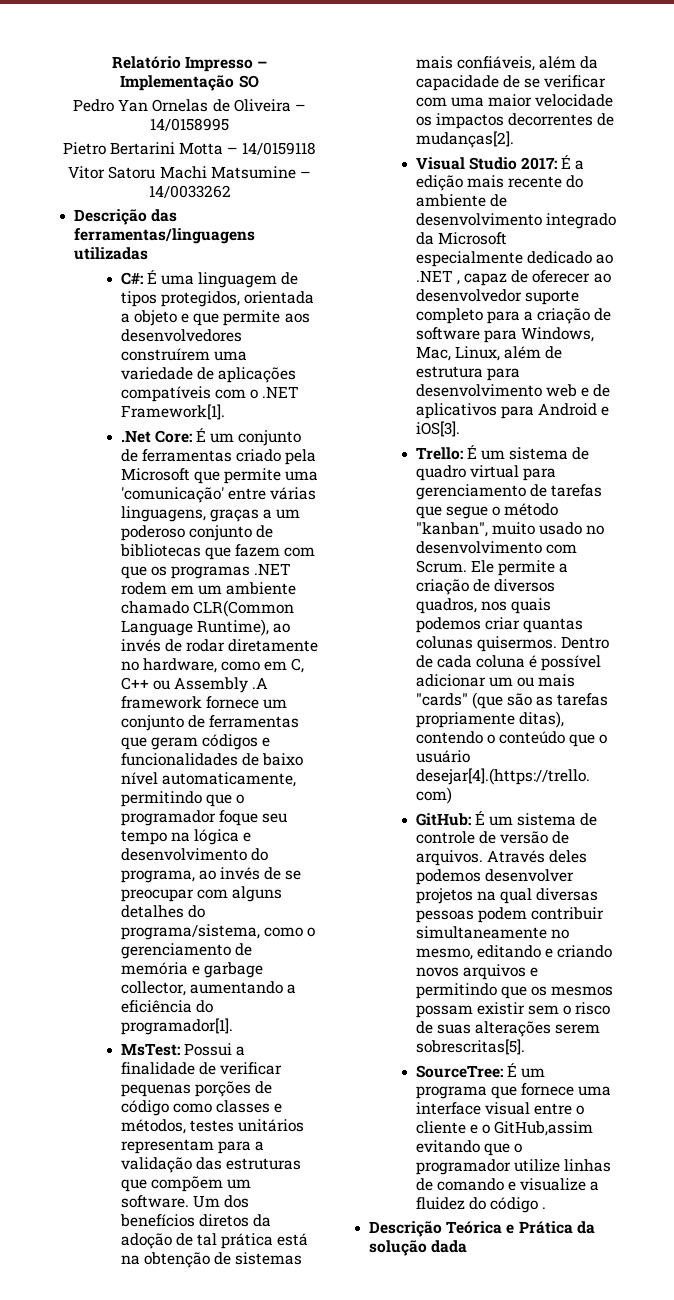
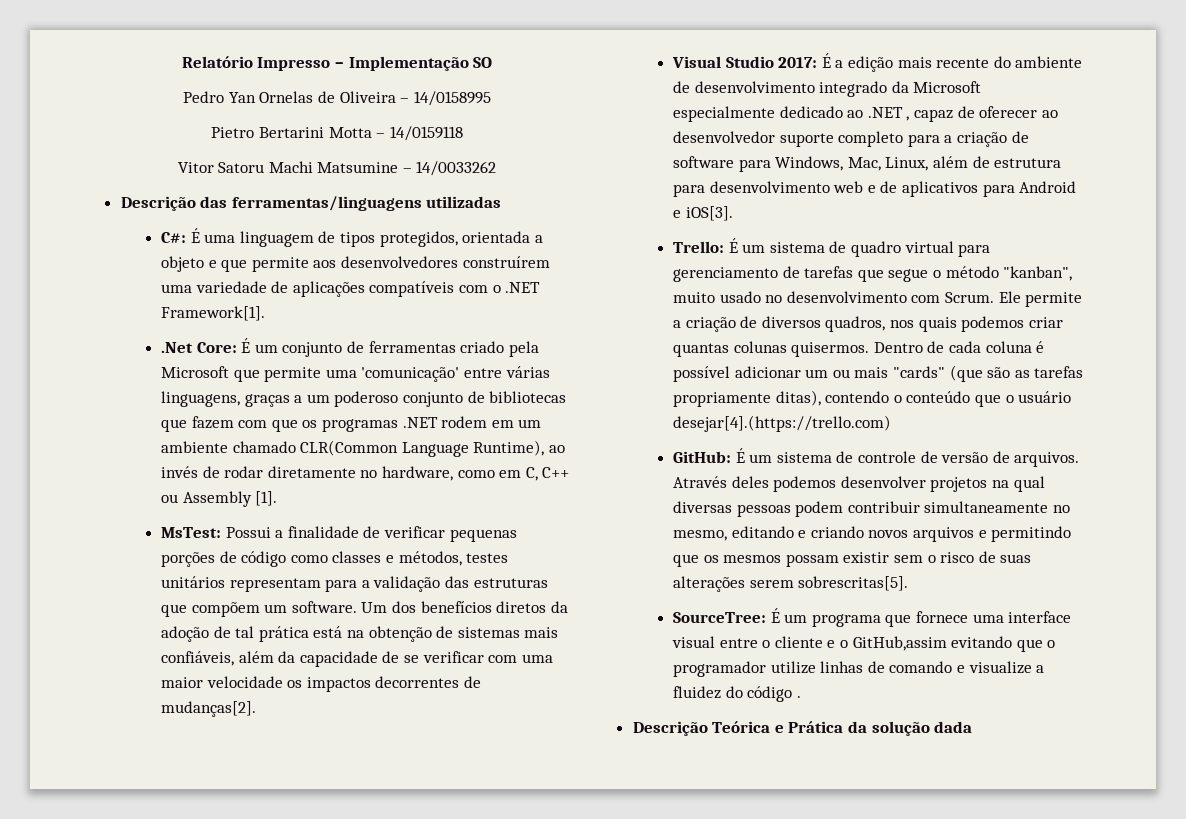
[252,677,269,689] [120,696,288,709] [120,715,300,731] [120,734,271,750] [120,753,304,766] [120,772,296,787] [120,791,245,807] [120,810,288,826] [120,829,252,845] [120,848,268,861] [120,867,302,883] [120,886,283,902] [120,905,205,918] [120,924,316,940] [120,943,252,959] [120,962,264,978] [120,981,297,996] [120,1000,213,1013] [120,1018,233,1035] .A framework fornece um conjunto de ferramentas que geram códigos e funcionalidades de baixo nível automaticamente, permitindo que o programador foque seu tempo na lógica e desenvolvimento do programa, ao invés de se preocupar com alguns detalhes do programa/sistema, como o gerenciamento de memória e garbage collector, aumentando a eficiência do programador[1]. -> [255,491,278,506] [1].

